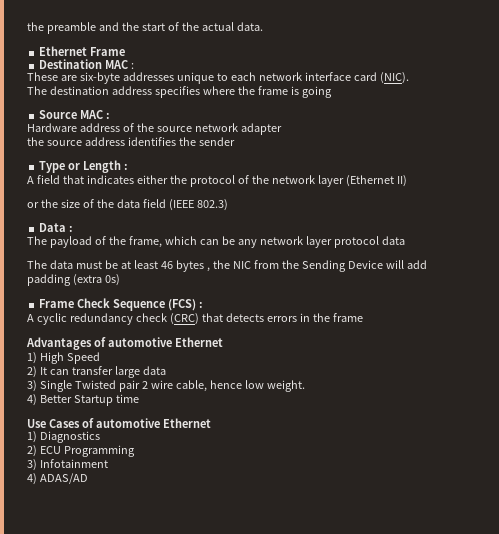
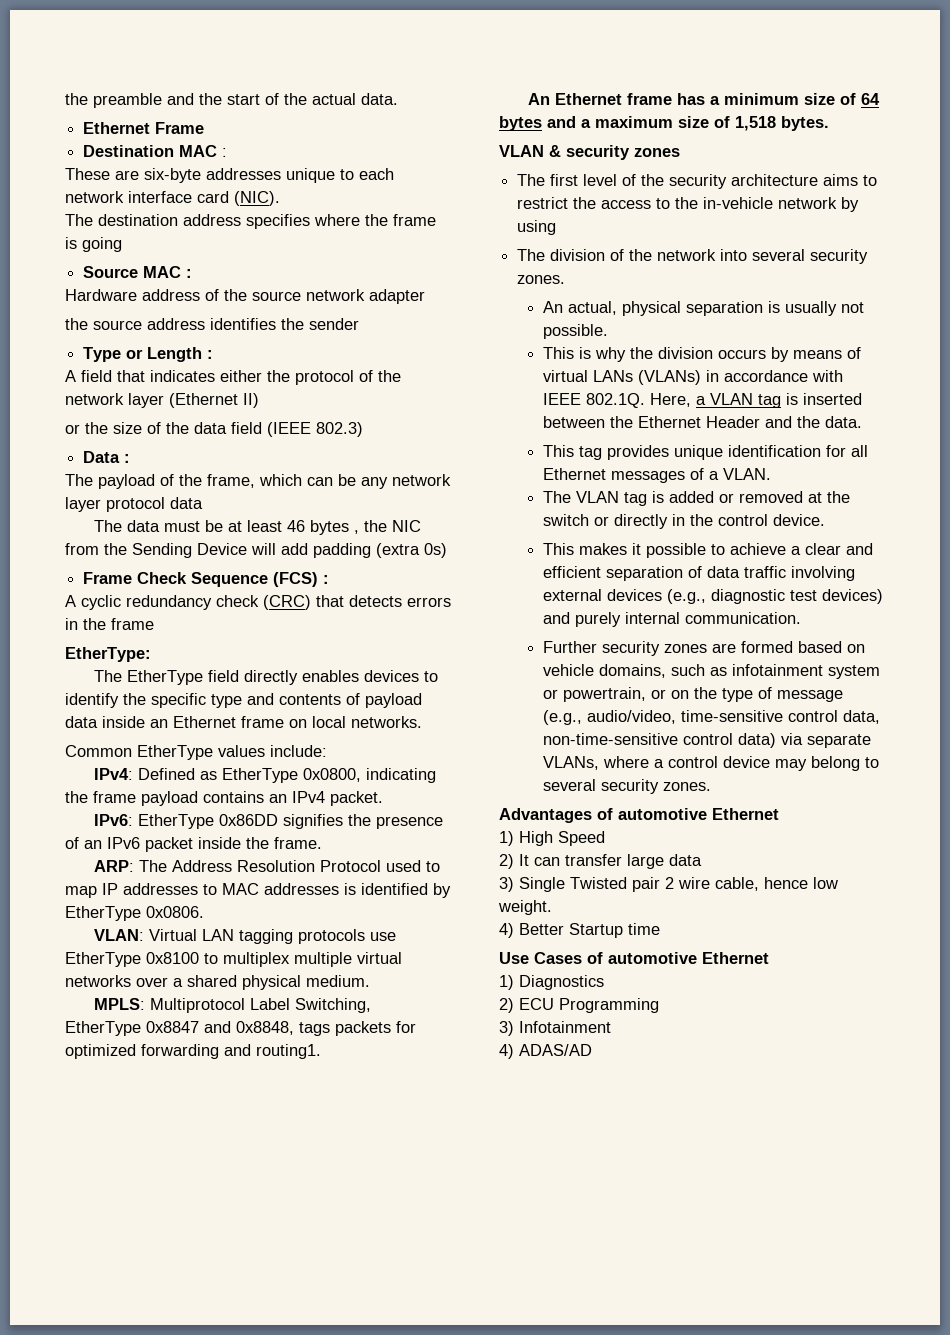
(363, 317) none -> [65,647,151,662] [93,670,438,685] [65,693,422,708] [65,716,422,728] [65,745,327,760] [93,768,436,783] [65,791,383,806] [93,814,443,829] [65,837,322,852] [93,860,440,872] [65,883,451,898] [65,906,204,921] [93,929,396,944] [65,952,402,967] [65,975,370,990] [93,998,371,1013] [65,1021,416,1036] [65,1044,321,1059] [527,93,880,105] [499,116,829,131] [499,145,680,160] [517,174,878,189] [517,197,860,212] [517,220,557,235] [517,249,869,264] [517,275,566,284] [543,301,865,316] [543,324,609,339] [543,347,862,362] [543,370,844,385] [543,393,863,408] [543,416,863,428] [543,445,869,460] [543,468,772,483] [543,491,851,506] [543,514,826,529] [543,543,874,558] [543,566,856,581] [543,589,884,604] [543,612,802,627] [543,641,866,656] [543,664,881,679] [543,687,844,702] [543,710,881,725] [543,733,872,748] [543,756,880,771] [543,779,712,794] // EtherType: // The EtherType field directly enables devices to identify the specific type and contents of payload data inside an Ethernet frame on local networks. // Common EtherType values include: // IPv4: Defined as EtherType 0x0800, indicating the frame payload contains an IPv4 packet. // IPv6: EtherType 0x86DD signifies the presence of an IPv6 packet inside the frame. // ARP: The Address Resolution Protocol used to map IP addresses to MAC addresses is identified by EtherType 0x0806. // VLAN: Virtual LAN tagging protocols use EtherType 0x8100 to multiplex multiple virtual networks over a shared physical medium. // MPLS: Multiprotocol Label Switching, EtherType 0x8847 and 0x8848, tags packets for optimized forwarding and routing1. // An Ethernet frame has a minimum size of 64 bytes and a maximum size of 1,518 bytes. // VLAN & security zones // The first level of the security architecture aims to restrict the access to the in-vehicle network by using // The division of the network into several security zones. // An actual, physical separation is usually not possible. // This is why the division occurs by means of virtual LANs (VLANs) in accordance with IEEE 802.1Q. Here, a VLAN tag is inserted between the Ethernet Header and the data. // This tag provides unique identification for all Ethernet messages of a VLAN. // The VLAN tag is added or removed at the switch or directly in the control device. // This makes it possible to achieve a clear and efficient separation of data traffic involving external devices (e.g., diagnostic test devices) and purely internal communication. // Further security zones are formed based on vehicle domains, such as infotainment system or powertrain, or on the type of message (e.g., audio/video, time-sensitive control data, non-time-sensitive control data) via separate VLANs, where a control device may belong to several security zones.

